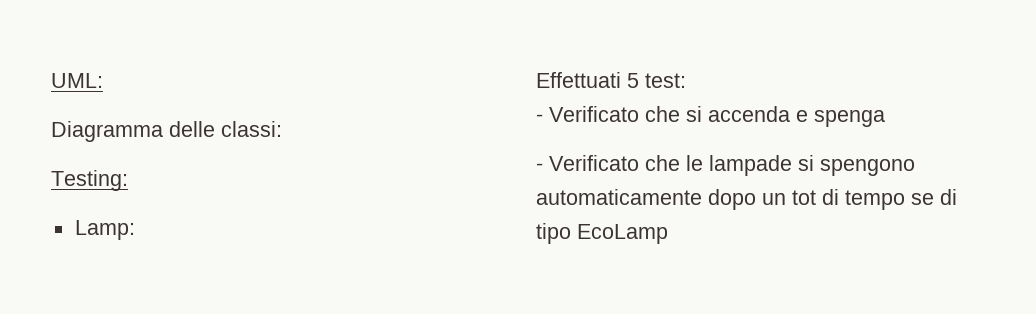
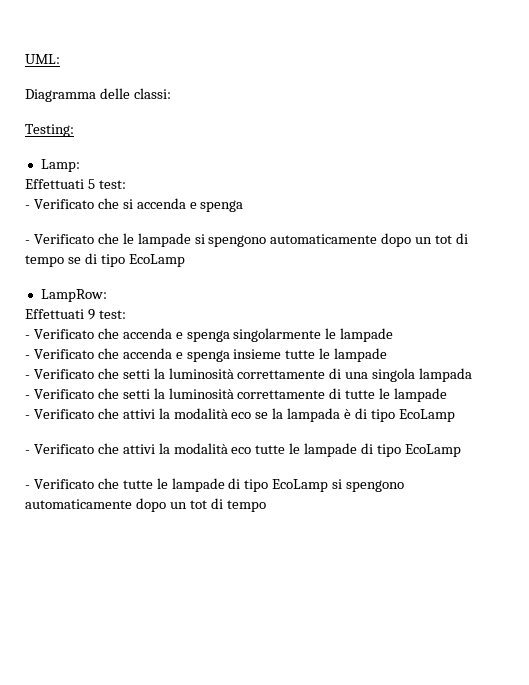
(668, 234) none -> [40,289,107,302] [25,309,126,320] [25,328,394,342] [25,348,388,362] [25,368,473,382] [25,388,448,402] [25,408,455,422] [25,443,461,457] [25,478,405,492] [25,498,266,512] // LampRow: // Effettuati 9 test: // - Verificato che accenda e spenga singolarmente le lampade // - Verificato che accenda e spenga insieme tutte le lampade // - Verificato che setti la luminosità correttamente di una singola lampada // - Verificato che setti la luminosità correttamente di tutte le lampade // - Verificato che attivi la modalità eco se la lampada è di tipo EcoLamp // - Verificato che attivi la modalità eco tutte le lampade di tipo EcoLamp // - Verificato che tutte le lampade di tipo EcoLamp si spengono automaticamente dopo un tot di tempo

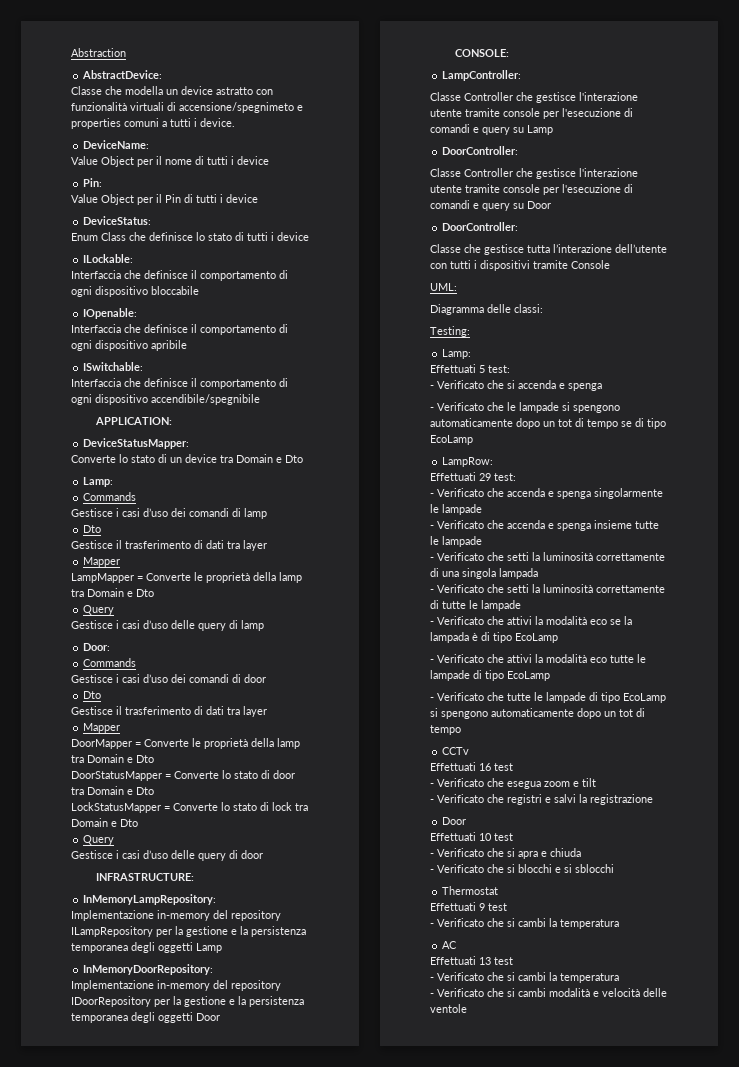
(25, 59) none -> [71,48,126,57] [82,70,163,79] [71,86,273,95] [71,102,303,113] [71,118,235,129] [83,140,150,149] [71,156,269,167] [83,178,103,187] [71,194,258,205] [83,216,152,225] [71,232,309,241] [83,254,134,263] [71,270,288,281] [71,286,199,297] [83,308,138,319] [71,324,288,335] [71,340,187,351] [83,362,144,371] [71,378,288,389] [71,394,260,405] [95,417,173,425] [83,438,190,449] [71,454,303,463] [83,477,114,487] [83,492,137,501] [71,508,267,519] [83,525,102,533] [71,540,267,551] [83,557,121,567] [71,572,302,583] [71,588,154,597] [83,605,115,615] [71,620,264,631] [83,643,111,651] [83,658,137,667] [71,674,266,683] [83,691,102,699] [71,706,267,717] [83,723,121,733] [71,738,300,749] [71,754,154,763] [71,770,295,781] [71,786,154,795] [71,802,308,813] [71,818,138,827] [83,835,115,845] [71,850,263,861] [96,873,195,881] [83,894,217,905] [71,910,281,921] [71,926,306,937] [71,942,222,953] [83,964,214,975] [71,980,281,991] [71,996,304,1007] [71,1012,220,1023] [455,49,510,57] [442,70,522,81] [430,92,638,103] [430,108,633,119] [430,124,553,135] [442,146,519,155] [430,168,638,179] [430,184,633,195] [430,200,551,211] [442,222,519,231] [430,244,667,255] [430,260,610,271] Abstraction // AbstractDevice: // Classe che modella un device astratto con funzionalità virtuali di accensione/spegnimeto e properties comuni a tutti i device. // DeviceName: // Value Object per il nome di tutti i device // Pin: // Value Object per il Pin di tutti i device // DeviceStatus: // Enum Class che definisce lo stato di tutti i device // ILockable: // Interfaccia che definisce il comportamento di ogni dispositivo bloccabile // IOpenable: // Interfaccia che definisce il comportamento di ogni dispositivo apribile // ISwitchable: // Interfaccia che definisce il comportamento di ogni dispositivo accendibile/spegnibile // APPLICATION: // DeviceStatusMapper: // Converte lo stato di un device tra Domain e Dto // Lamp: // Commands // Gestisce i casi d’uso dei comandi di lamp // Dto // Gestisce il trasferimento di dati tra layer // Mapper // LampMapper = Converte le proprietà della lamp tra Domain e Dto // Query // Gestisce i casi d’uso delle query di lamp // Door: // Commands // Gestisce i casi d’uso dei comandi di door // Dto // Gestisce il trasferimento di dati tra layer // Mapper // DoorMapper = Converte le proprietà della lamp tra Domain e Dto // DoorStatusMapper = Converte lo stato di door tra Domain e Dto // LockStatusMapper = Converte lo stato di lock tra Domain e Dto // Query // Gestisce i casi d’uso delle query di door // INFRASTRUCTURE: // InMemoryLampRepository: // Implementazione in-memory del repository ILampRepository per la gestione e la persistenza temporanea degli oggetti Lamp // InMemoryDoorRepository: // Implementazione in-memory del repository IDoorRepository per la gestione e la persistenza temporanea degli oggetti Door // CONSOLE: // LampController: // Classe Controller che gestisce l'interazione utente tramite console per l'esecuzione di comandi e query su Lamp // DoorController: // Classe Controller che gestisce l'interazione utente tramite console per l'esecuzione di comandi e query su Door // DoorController: // Classe che gestisce tutta l’interazione dell’utente con tutti i dispositivi tramite Console //
[87,309,95,320] 9 -> [479,473,491,481] 29
(266, 506) none -> [442,747,470,755] [430,762,513,771] [430,778,596,789] [430,794,653,805] [442,817,467,825] [430,832,513,841] [430,848,581,859] [430,864,614,873] [442,886,499,895] [430,902,507,911] [430,918,619,929] [442,941,458,949] [430,956,513,965] [430,972,619,983] [430,988,667,997] [430,1004,467,1013] // CCTv // Effettuati 16 test // - Verificato che esegua zoom e tilt // - Verificato che registri e salvi la registrazione // Door // Effettuati 10 test // - Verificato che si apra e chiuda // - Verificato che si blocchi e si sblocchi // Thermostat // Effettuati 9 test // - Verificato che si cambi la temperatura // AC // Effettuati 13 test // - Verificato che si cambi la temperatura // - Verificato che si cambi modalità e velocità delle ventole

